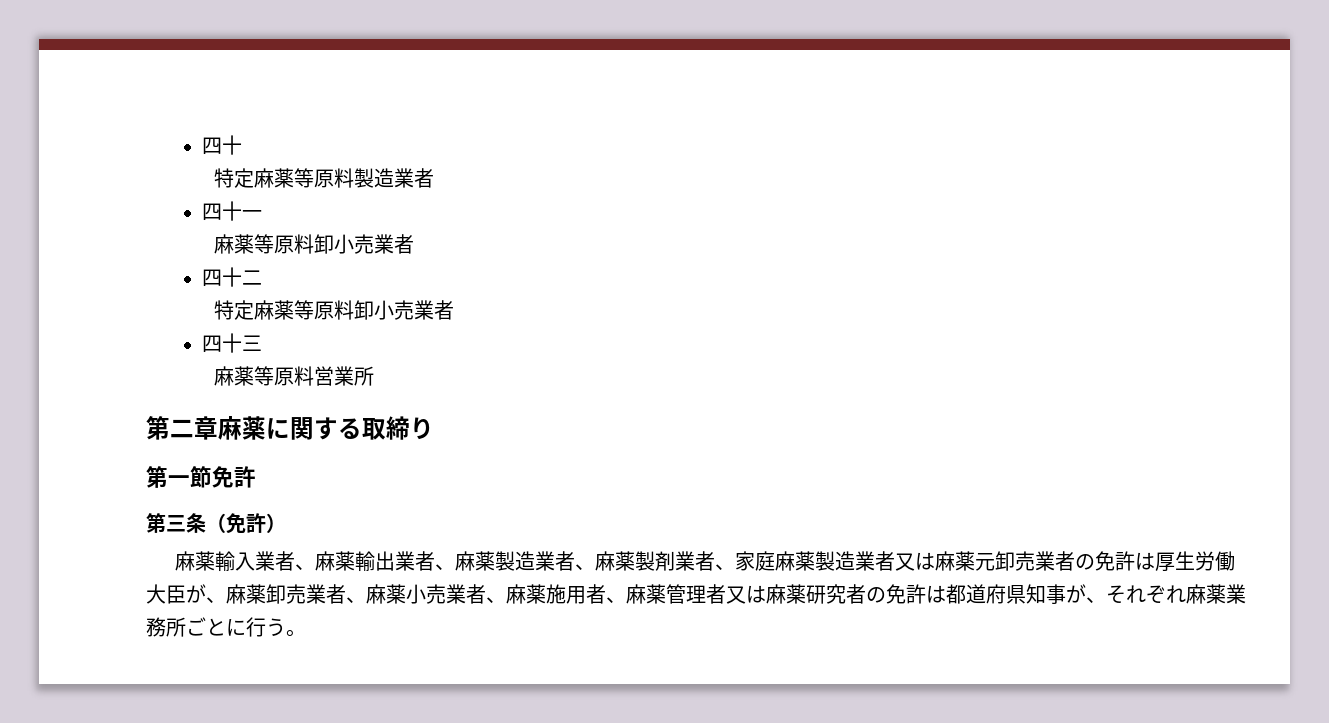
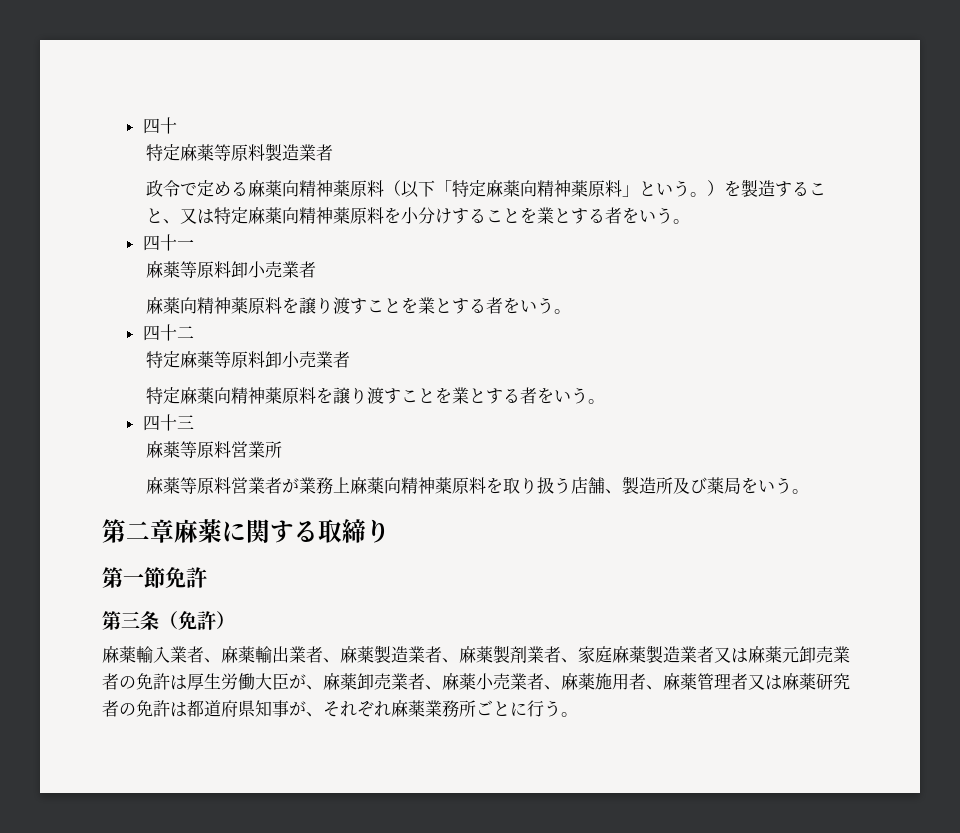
(434, 178) none -> [146,179,827,198] [146,207,691,225] // 政令で定める麻薬向精神薬原料（以下「特定麻薬向精神薬原料」という。）を製造すること、又は特定麻薬向精神薬原料を小分けすることを業とする者をいう。
(414, 244) none -> [146,297,572,314] // 麻薬向精神薬原料を譲り渡すことを業とする者をいう。
(454, 310) none -> [146,387,606,405] // 特定麻薬向精神薬原料を譲り渡すことを業とする者をいう。
(374, 376) none -> [146,476,810,494] // 麻薬等原料営業者が業務上麻薬向精神薬原料を取り扱う店舗、製造所及び薬局をいう。

